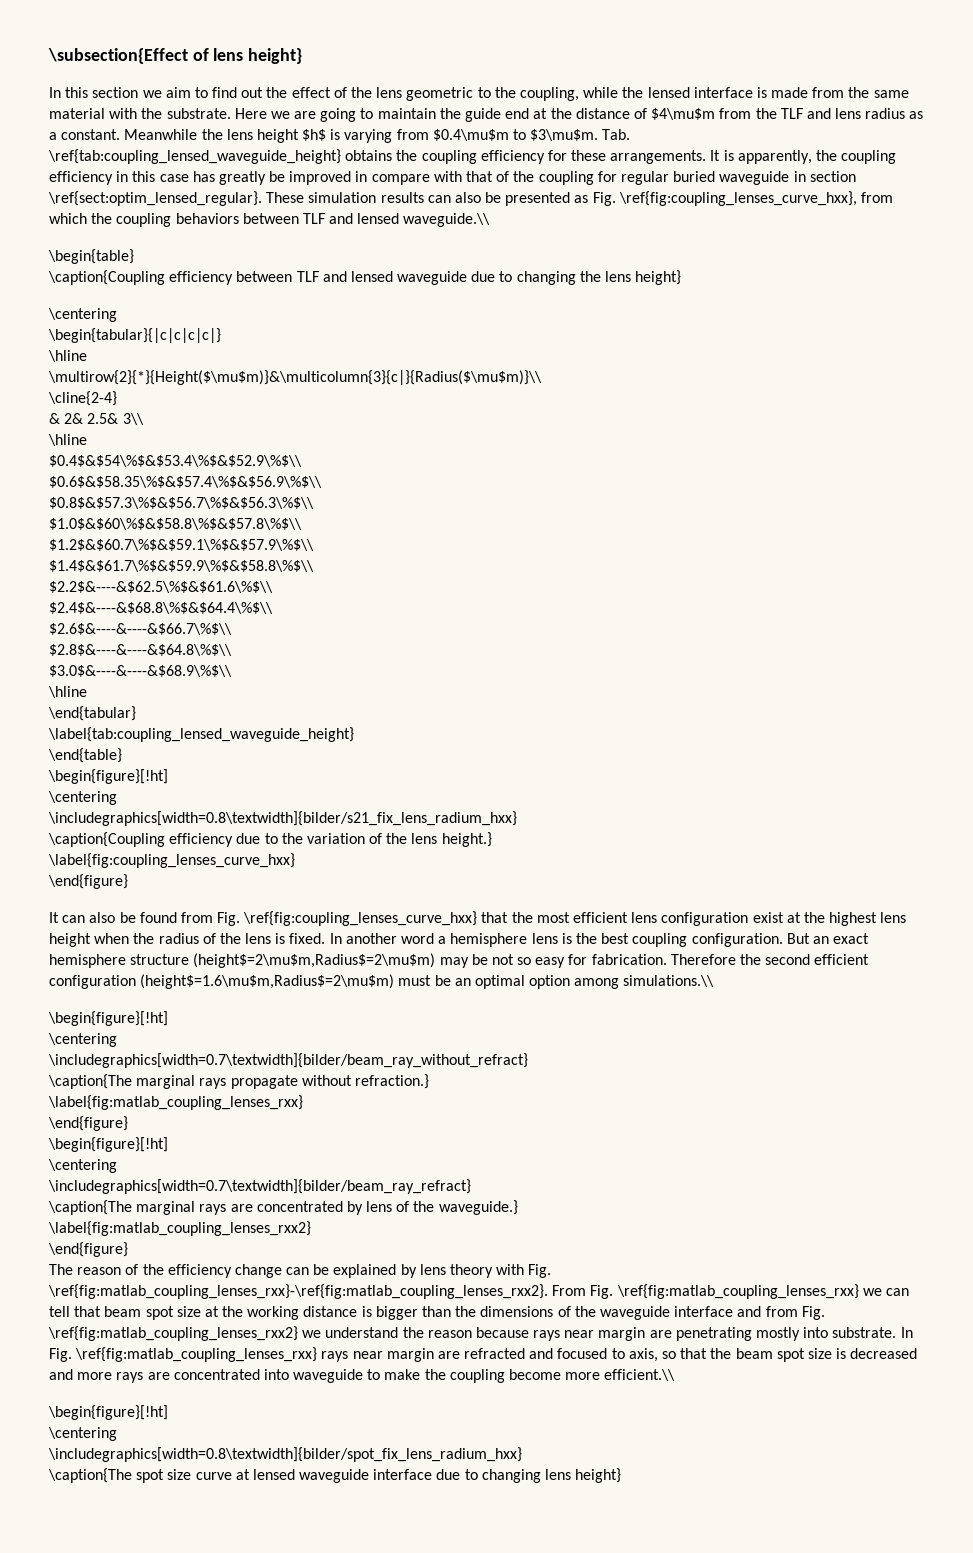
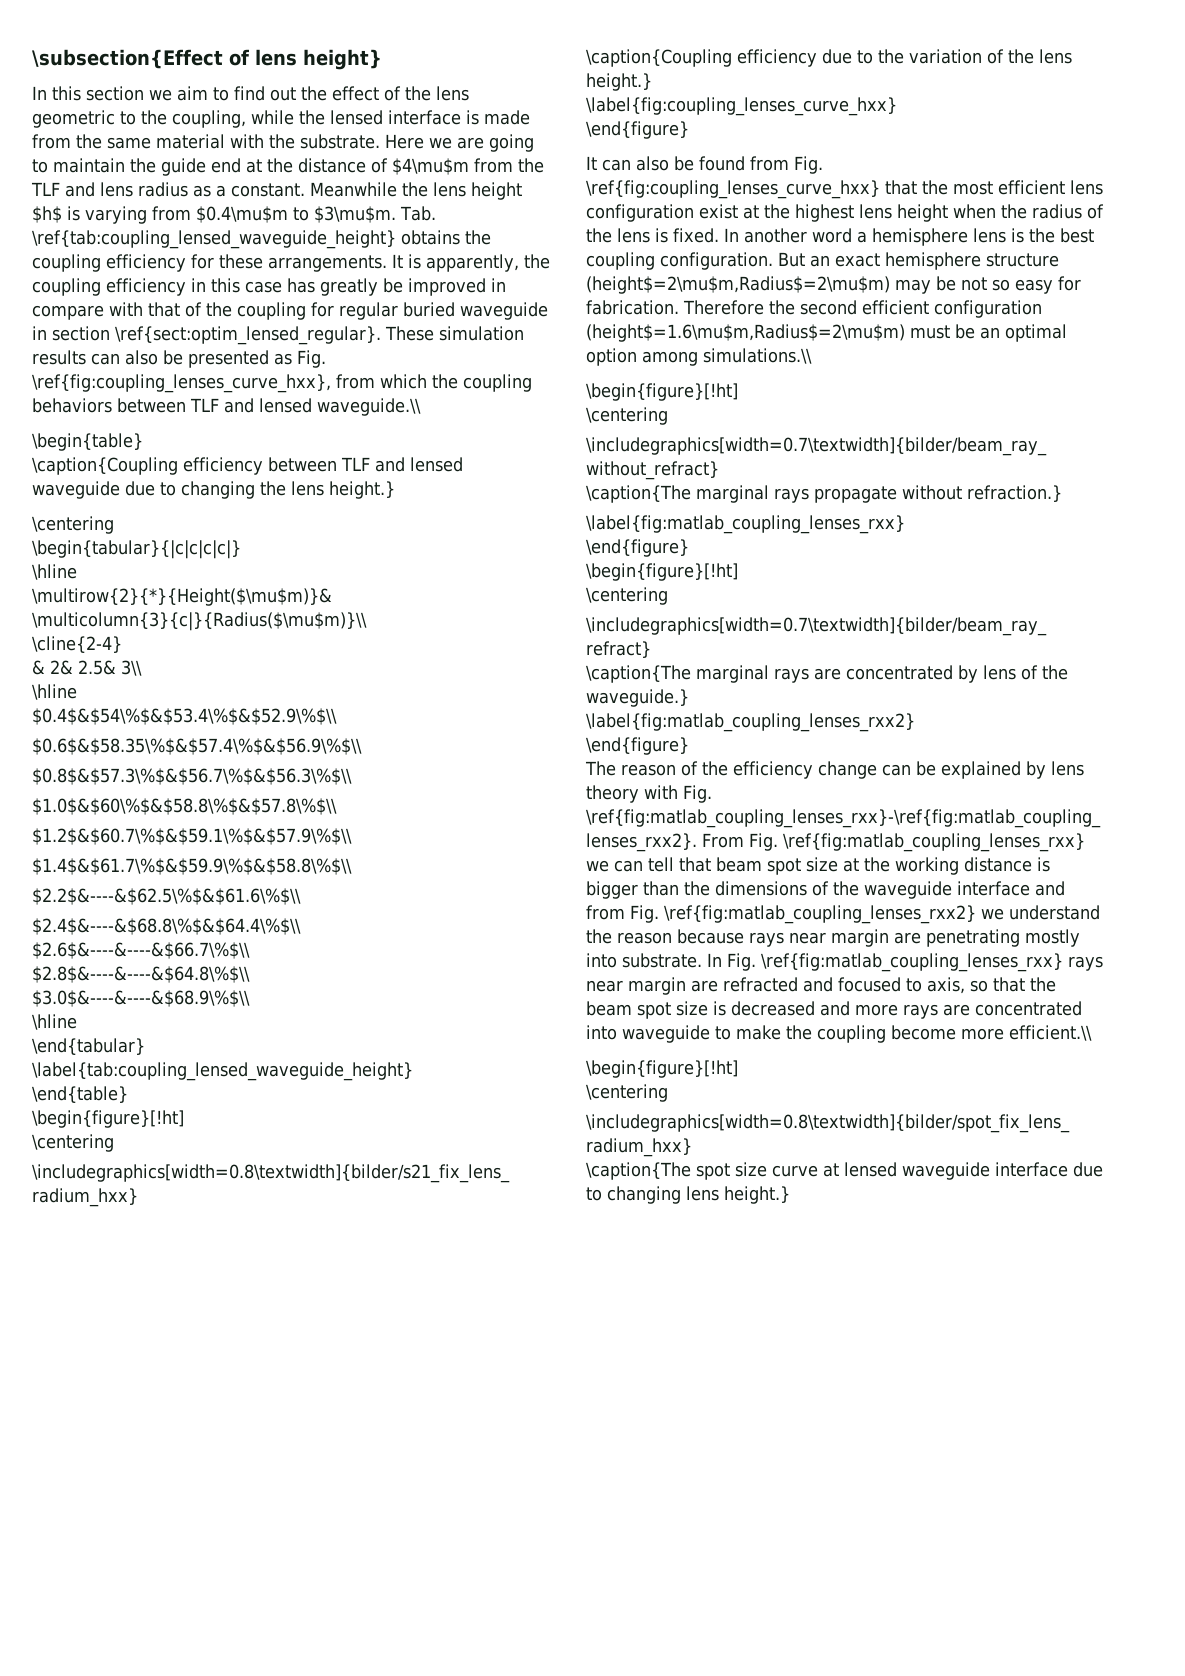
[635,270,682,285] height} -> [329,481,395,499] height.}
[575,1468,622,1483] height} -> [724,1186,790,1204] height.}

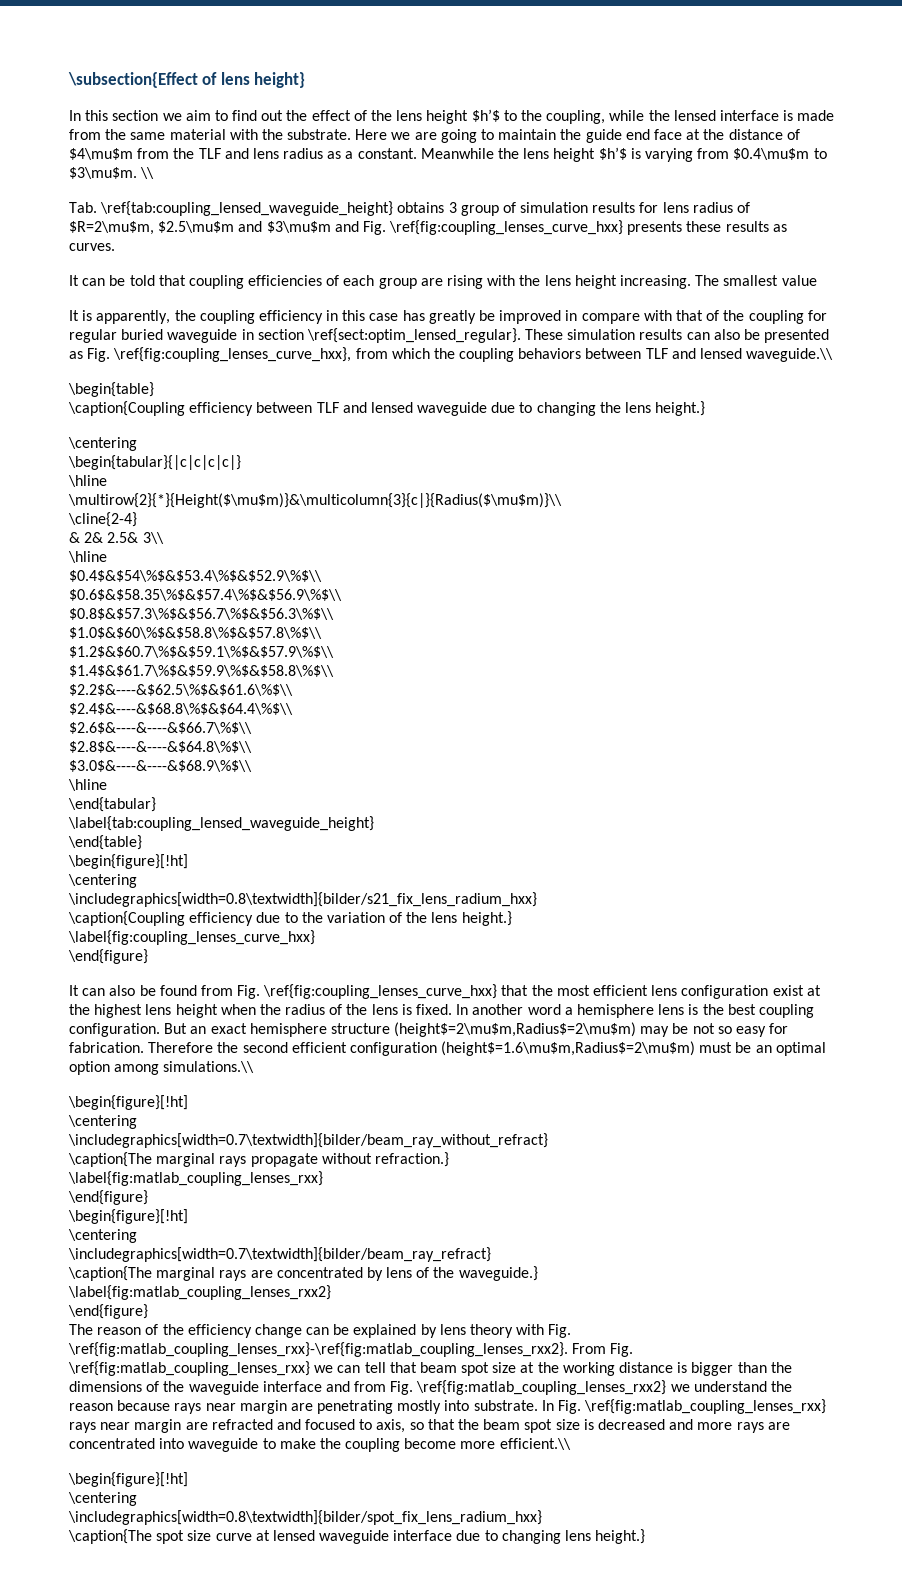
[32,110,115,128] geometric -> [426,109,500,124] height $h’$
(241, 165) none -> [653,129,682,140] face
[32,206,62,223] $h$ -> [598,147,627,160] $h’$
(396, 214) none -> [140,167,155,179] \\ //
[465,230,491,245] [32,254,387,272] the coupling efficiency for these arrangements. -> [448,202,751,216] [69,220,787,235] [69,243,115,251] [69,275,817,289] 3 group of simulation results for lens radius of $R=2\mu$m, $2.5\mu$m and $3\mu$m and Fig. \ref{fig:coupling_lenses_curve_hxx} presents these results as curves. // It can be told that coupling efficiencies of each group are rising with the lens height increasing. The smallest value //

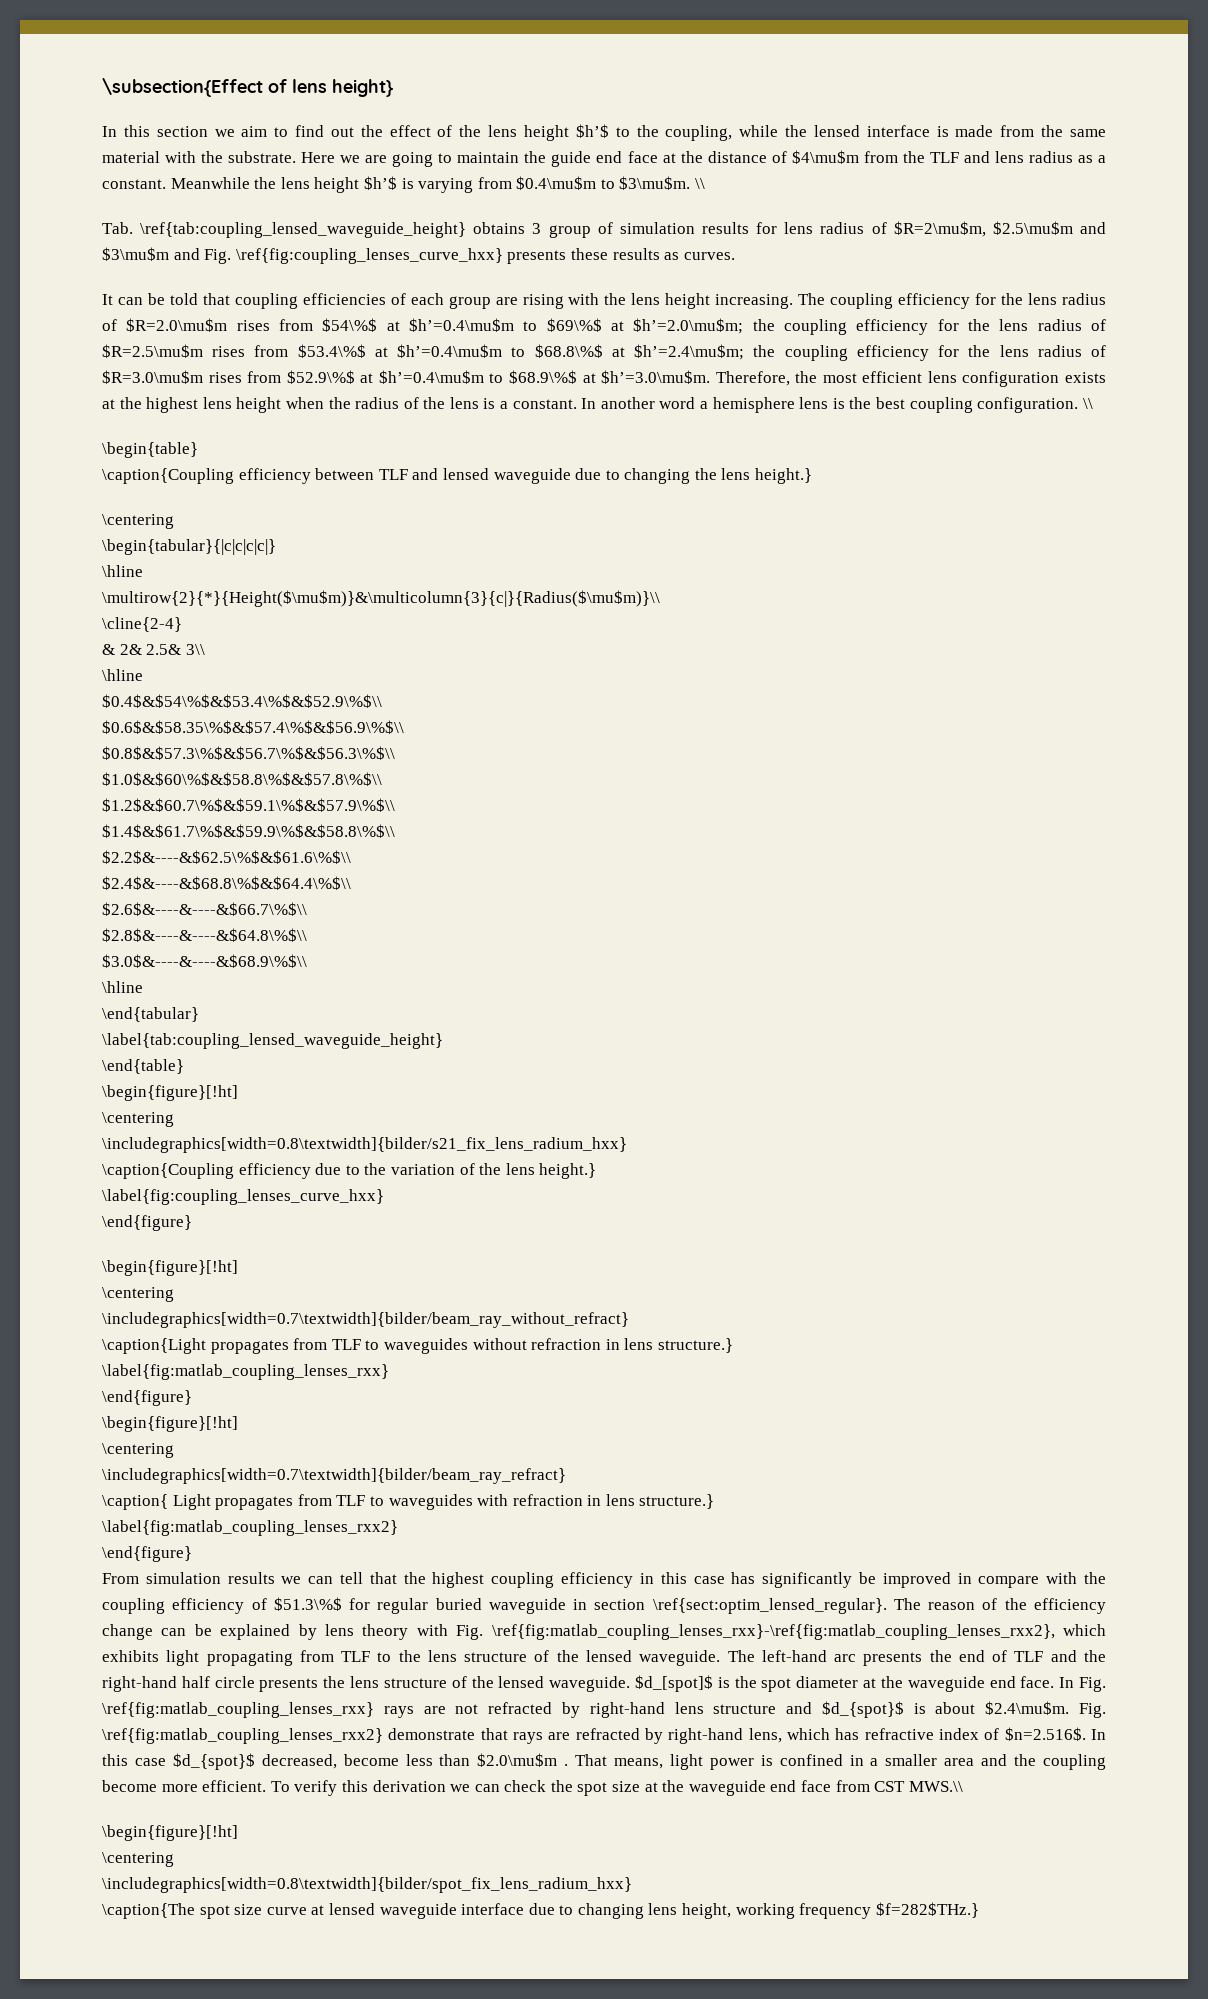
[723,275,817,286] [69,310,827,324] [69,328,830,343] [69,347,834,362] smallest value // It is apparently, the coupling efficiency in this case has greatly be improved in compare with that of the coupling for regular buried waveguide in section \ref{sect:optim_lensed_regular}. These simulation results can also be presented as Fig. \ref{fig:coupling_lenses_curve_hxx}, from which the coupling behaviors between TLF and lensed waveguide.\\ -> [830,293,1106,309] [102,318,1107,335] [102,344,1107,361] [102,370,1106,387] [102,397,1093,413] coupling efficiency for the lens radius of $R=2.0\mu$m rises from $54\%$ at $h’=0.4\mu$m to $69\%$ at $h’=2.0\mu$m; the coupling efficiency for the lens radius of $R=2.5\mu$m rises from $53.4\%$ at $h’=0.4\mu$m to $68.8\%$ at $h’=2.4\mu$m; the coupling efficiency for the lens radius of $R=3.0\mu$m rises from $52.9\%$ at $h’=0.4\mu$m to $68.9\%$ at $h’=3.0\mu$m. Therefore, the most efficient lens configuration exists at the highest lens height when the radius of the lens is a constant. In another word a hemisphere lens is the best coupling configuration. \\
[69,984,821,999] [69,1004,814,1018] [69,1022,789,1037] [69,1041,826,1056] [69,1061,255,1075] [68,1095,188,1110] [68,1115,137,1129] [68,1133,548,1148] [68,1152,449,1167] It can also be found from Fig. \ref{fig:coupling_lenses_curve_hxx} that the most efficient lens configuration exist at the highest lens height when the radius of the lens is fixed. In another word a hemisphere lens is the best coupling configuration. But an exact hemisphere structure (height$=2\mu$m,Radius$=2\mu$m) may be not so easy for fabrication. Therefore the second efficient configuration (height$=1.6\mu$m,Radius$=2\mu$m) must be an optimal option among simulations.\\ // \begin{figure}[!ht] // \centering // \includegraphics[width=0.7\textwidth]{bilder/beam_ray_without_refract} // \caption{The marginal rays propagate without refraction.} -> [102,1260,238,1276] [102,1287,174,1302] [102,1312,629,1328] [102,1338,733,1354] \begin{figure}[!ht] // \centering // \includegraphics[width=0.7\textwidth]{bilder/beam_ray_without_refract} // \caption{Light propagates from TLF to waveguides without refraction in lens structure.}
[68,1266,538,1281] [68,1285,331,1300] [68,1304,148,1319] \caption{The marginal rays are concentrated by lens of the waveguide.} // \label{fig:matlab_coupling_lenses_rxx2} // \end{figure} // -> [102,1494,715,1510] [102,1520,398,1536] [102,1546,192,1562] [102,1572,1107,1588] [102,1597,887,1614] \caption{ Light propagates from TLF to waveguides with refraction in lens structure.} // \label{fig:matlab_coupling_lenses_rxx2} // \end{figure} // From simulation results we can tell that the highest coupling efficiency in this case has significantly be improved in compare with the coupling efficiency of $51.3\%$ for regular buried waveguide in section \ref{sect:optim_lensed_regular}.
[68,1342,634,1357] [68,1361,792,1376] [69,1380,793,1395] [69,1399,827,1414] [69,1419,790,1433] [69,1438,571,1452] \ref{fig:matlab_coupling_lenses_rxx}-\ref{fig:matlab_coupling_lenses_rxx2}. From Fig. \ref{fig:matlab_coupling_lenses_rxx} we can tell that beam spot size at the working distance is bigger than the dimensions of the waveguide interface and from Fig. \ref{fig:matlab_coupling_lenses_rxx2} we understand the reason because rays near margin are penetrating mostly into substrate. In Fig. \ref{fig:matlab_coupling_lenses_rxx} rays near margin are refracted and focused to axis, so that the beam spot size is decreased and more rays are concentrated into waveguide to make the coupling become more efficient.\\ -> [491,1624,1106,1640] [102,1650,1106,1666] [102,1675,1107,1692] [102,1701,1107,1718] [102,1727,1107,1744] [102,1753,1107,1770] [102,1780,963,1796] \ref{fig:matlab_coupling_lenses_rxx}-\ref{fig:matlab_coupling_lenses_rxx2}, which exhibits light propagating from TLF to the lens structure of the lensed waveguide. The left-hand arc presents the end of TLF and the right-hand half circle presents the lens structure of the lensed waveguide. $d_[spot]$ is the spot diameter at the waveguide end face. In Fig. \ref{fig:matlab_coupling_lenses_rxx} rays are not refracted by right-hand lens structure and $d_{spot}$ is about $2.4\mu$m. Fig. \ref{fig:matlab_coupling_lenses_rxx2} demonstrate that rays are refracted by right-hand lens, which has refractive index of $n=2.516$. In this case $d_{spot}$ decreased, become less than $2.0\mu$m . That means, light power is confined in a smaller area and the coupling become more efficient. To verify this derivation we can check the spot size at the waveguide end face from CST MWS.\\
[595,1529,646,1544] height.} -> [682,1902,979,1919] height, working frequency $f=282$THz.}

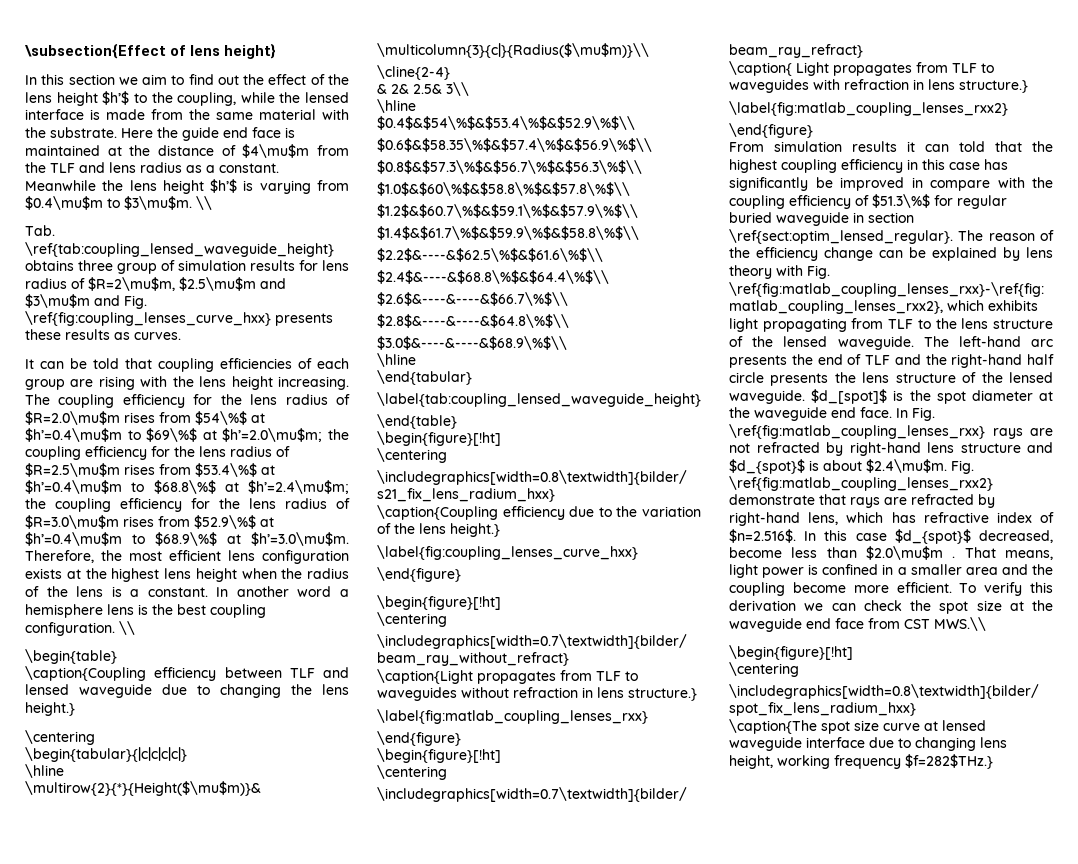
[340,152,520,167] we are going to maintain -> (153, 133) none
(658, 157) none -> [285,127,295,138] [25,145,100,156] is maintained
[532,223,542,234] 3 -> [78,260,113,271] three
[281,1572,364,1584] we can tell -> [907,141,985,152] it can told

